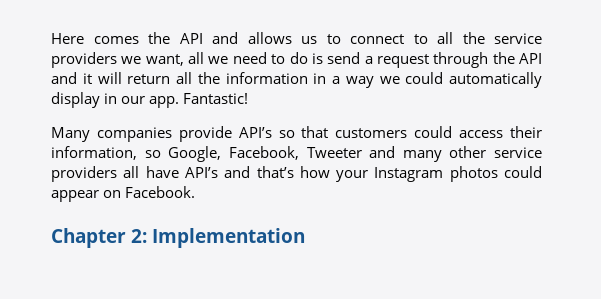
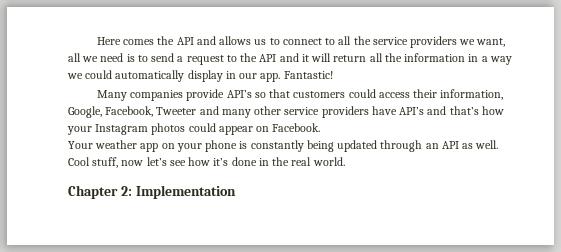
[271,52,323,64] to do is -> [126,54,148,62] is to
[433,52,489,68] through -> [226,55,237,62] to
[144,150,161,158] so -> (504, 94) none
[123,166,140,178] all -> (369, 112) none
(196, 192) none -> [68,140,499,152] [68,157,345,168] // Your weather app on your phone is constantly being updated through an API as well. Cool stuff, now let’s see how it’s done in the real world.

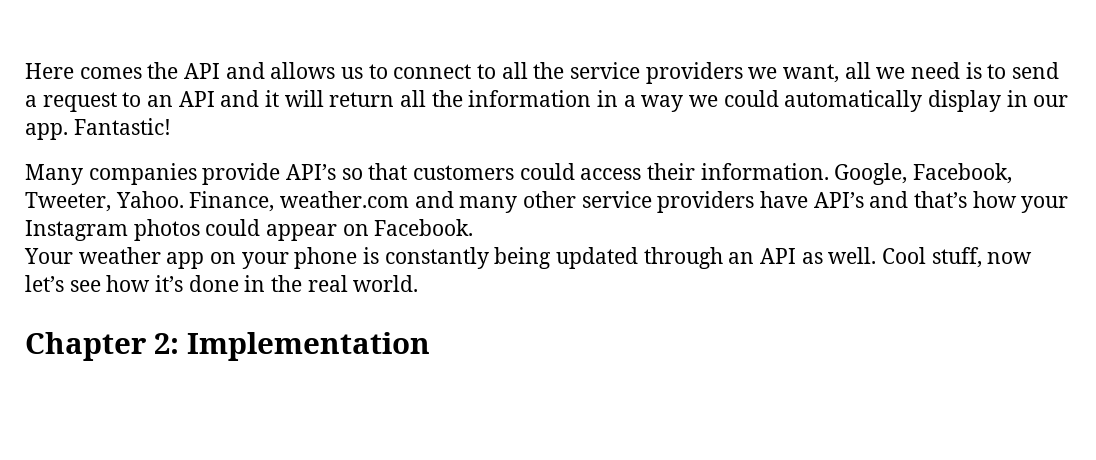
[240,53,258,62] the -> [147,95,174,107] an
[440,89,504,100] information, -> [700,163,829,180] information.
[156,107,197,115] Tweeter -> [25,191,410,212] Tweeter, Yahoo. Finance, weather.com

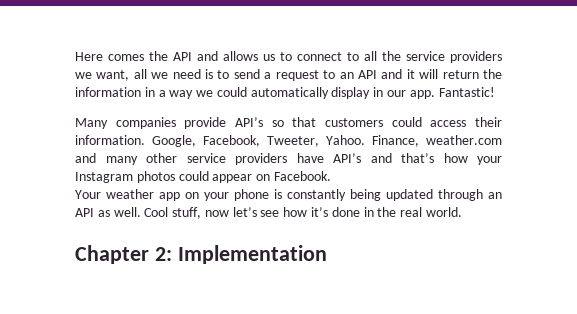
[400,90,427,107] all -> (479, 74) none

